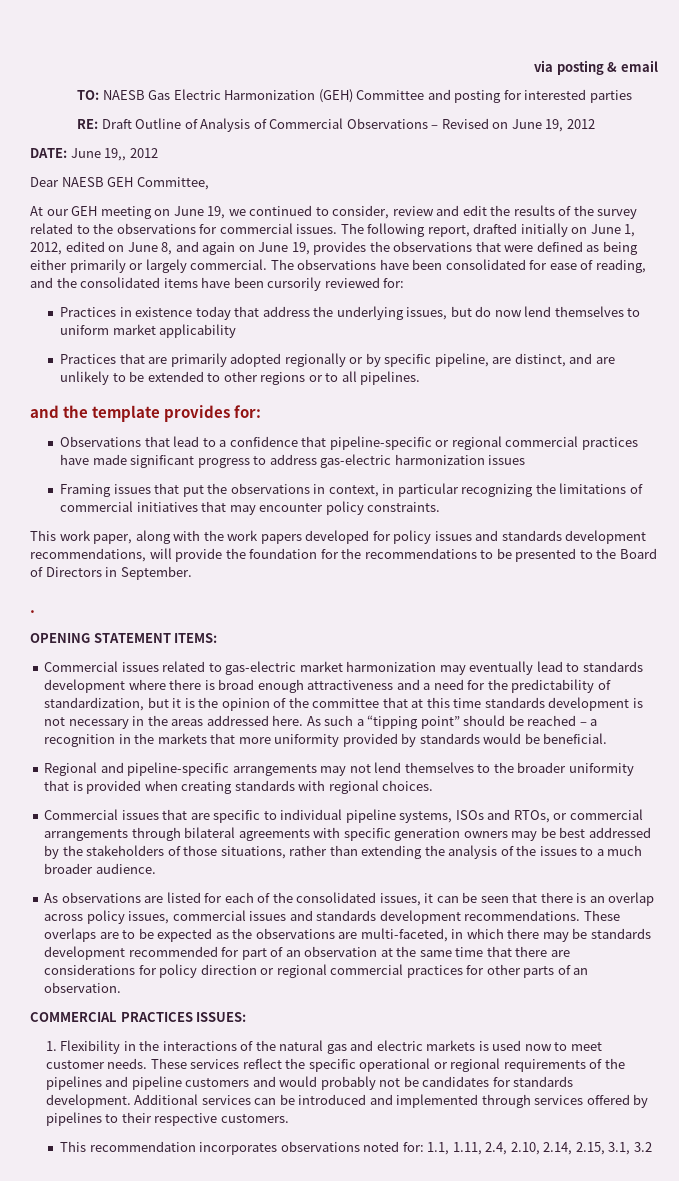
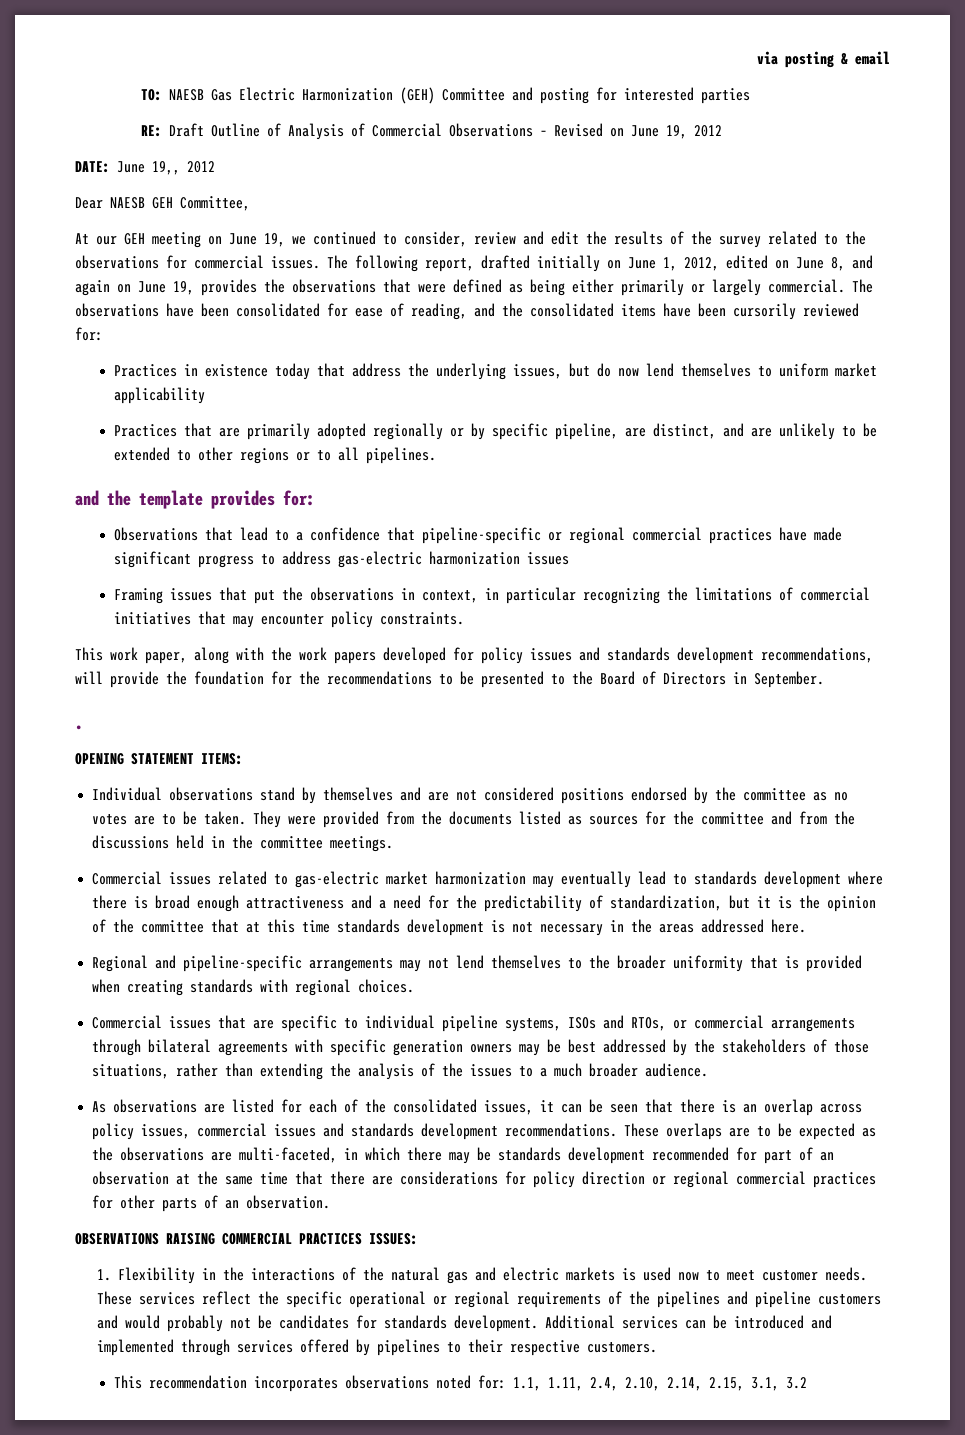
(218, 638) none -> [92,787,849,804] [92,811,856,828] [92,835,394,852] // Individual observations stand by themselves and are not considered positions endorsed by the committee as no votes are to be taken. They were provided from the documents listed as sources for the committee and from the discussions held in the committee meetings.
[306,715,598,729] [44,733,608,747] As such a “tipping point” should be reached – a recognition in the markets that more uniformity provided by standards would be beneficial. -> (807, 926) none
(122, 987) none -> [75,1233,215,1245] OBSERVATIONS RAISING

